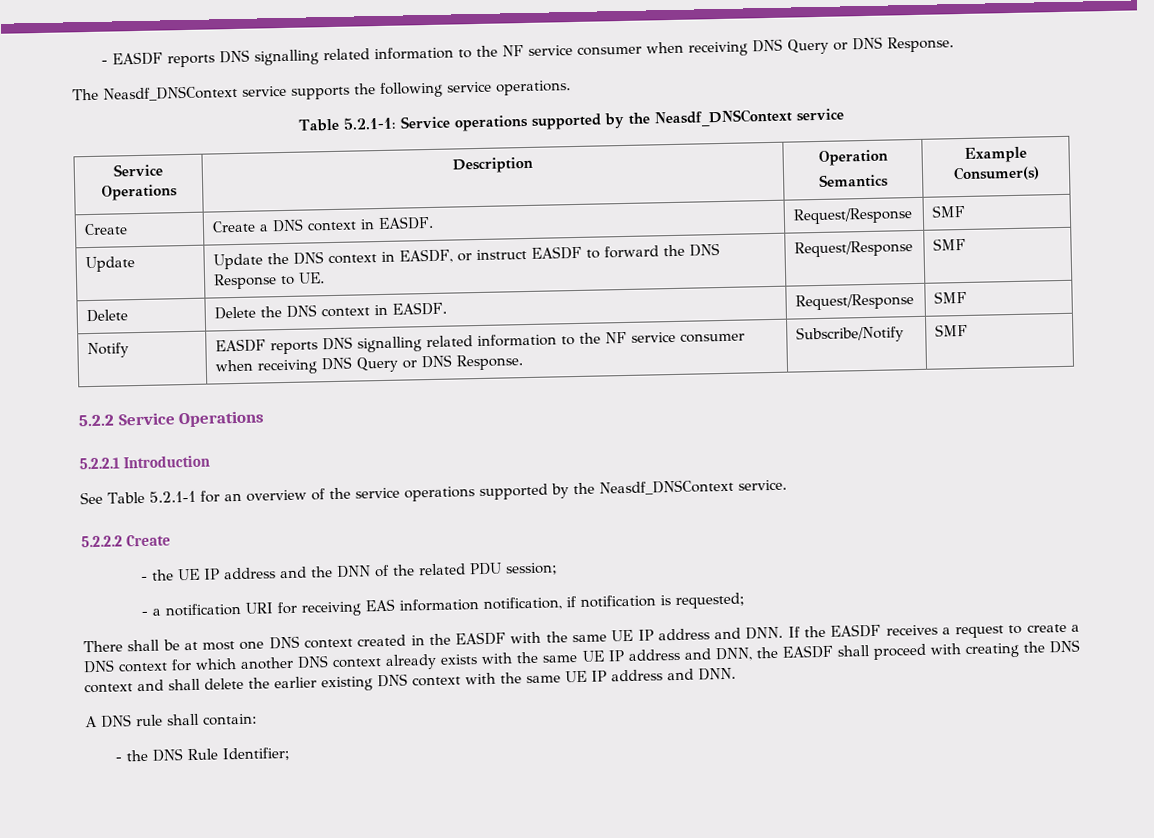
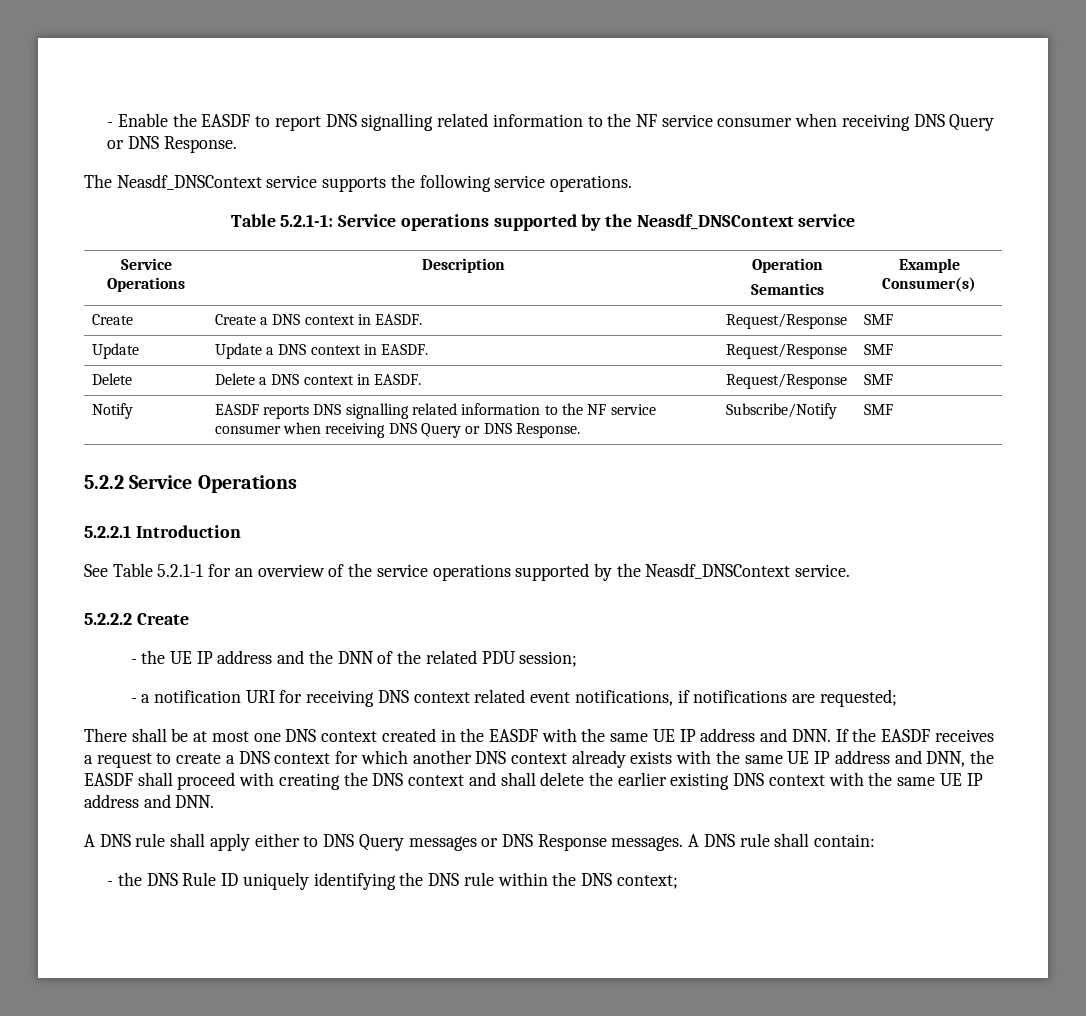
[100,51,215,68] - EASDF reports -> [107,113,321,131] - Enable the EASDF to report
[267,243,721,265] [213,272,326,290] the DNS context in EASDF, or instruct EASDF to forward the DNS Response to UE. -> [266,344,429,355] a DNS context in EASDF.
[260,306,283,318] the -> [259,377,268,385] a
[365,594,672,612] EAS information notification, if notification is -> [377,689,815,706] DNS context related event notifications, if notifications are
(200, 719) none -> [209,833,810,851] apply either to DNS Query messages or DNS Response messages. A DNS rule shall
[221,746,290,762] Identifier; -> [221,872,678,890] ID uniquely identifying the DNS rule within the DNS context;

